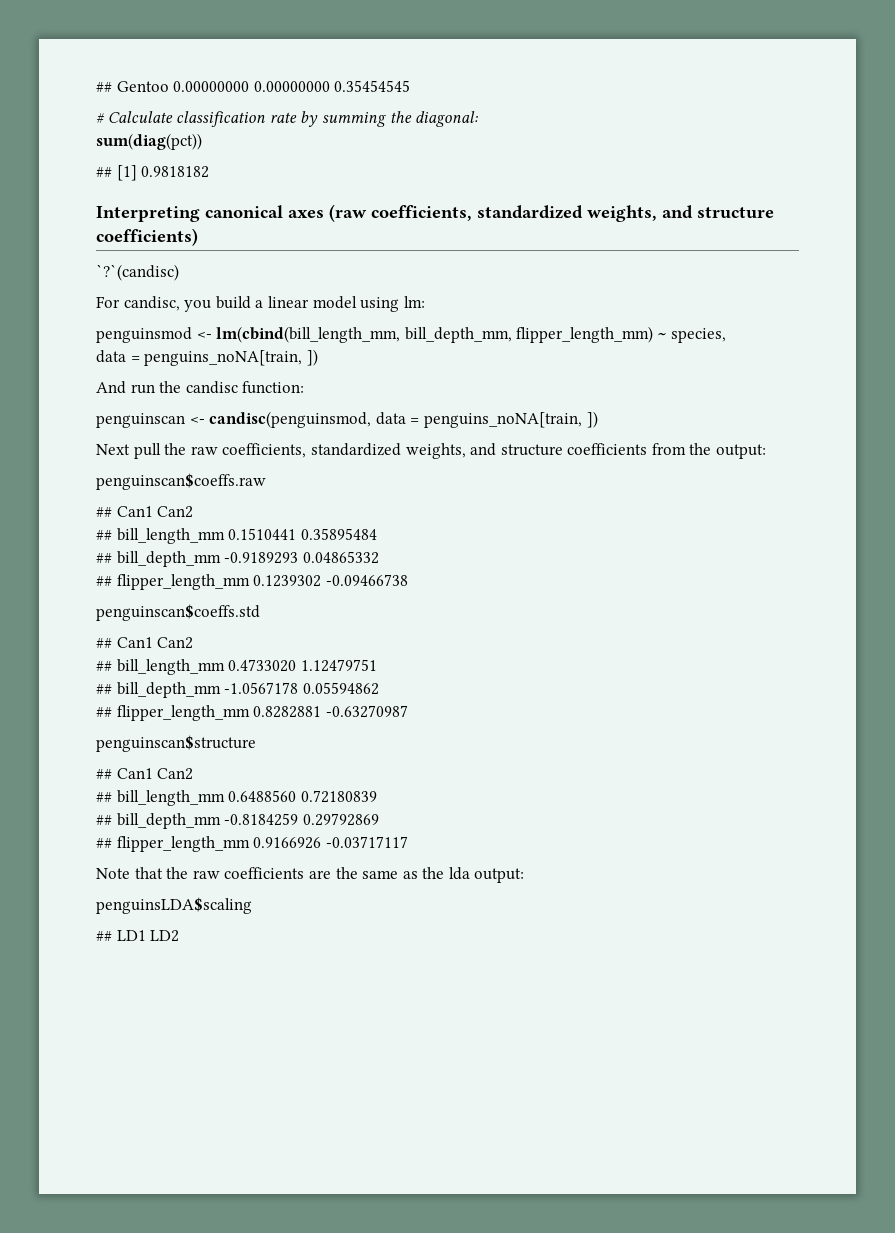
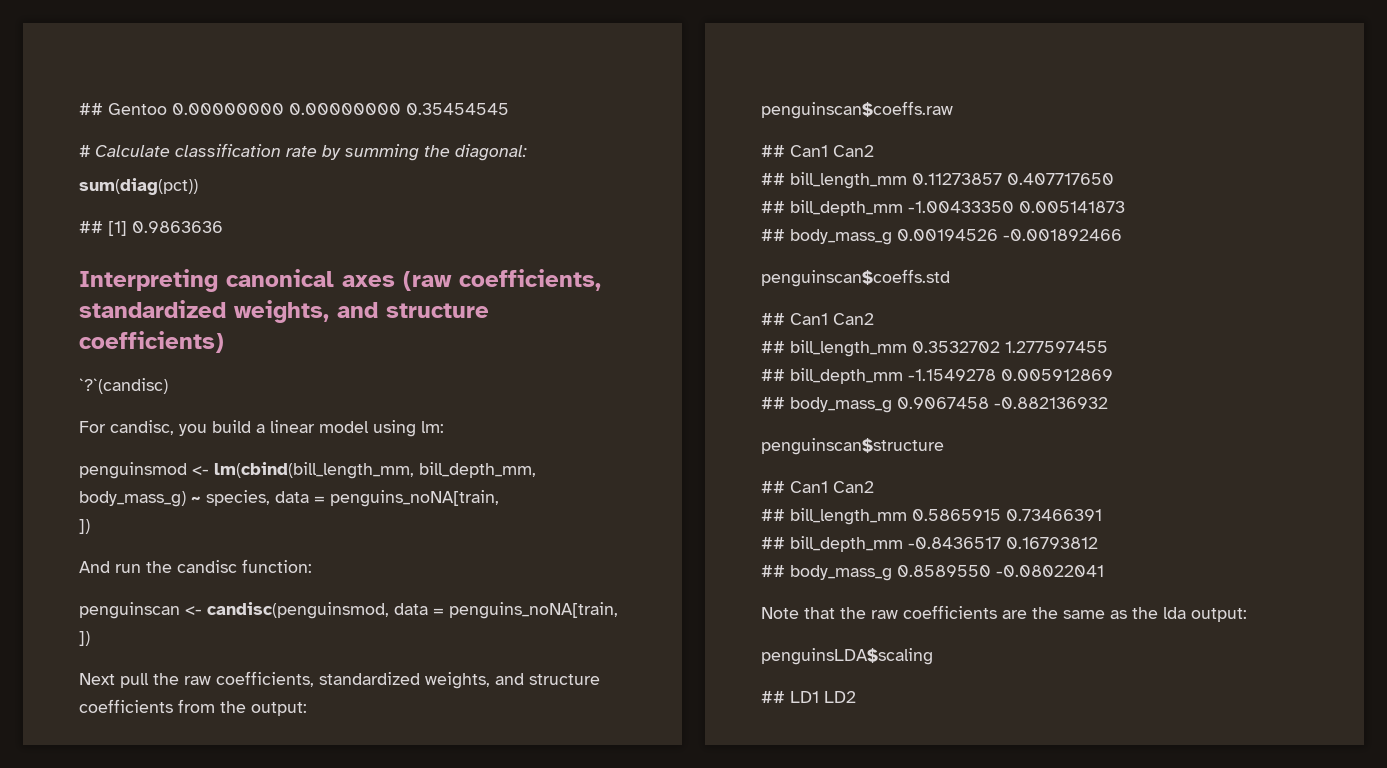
[141,166,210,178] 0.9818182 -> [132,221,223,233] 0.9863636
[516,326,654,343] flipper_length_mm) -> [79,491,186,507] body_mass_g)
[96,350,303,366] // data = penguins_noNA[train, -> [275,490,499,507] data = penguins_noNA[train, //
[228,528,377,540] [96,551,379,567] [96,574,408,590] 0.1510441 0.35895484 // ## bill_depth_mm -0.9189293 0.04865332 // ## flipper_length_mm 0.1239302 -0.09466738 -> [912,173,1114,185] [761,200,1125,216] [761,229,1122,245] 0.11273857 0.407717650 // ## bill_depth_mm -1.00433350 0.005141873 // ## body_mass_g 0.00194526 -0.001892466
[228,659,377,672] [96,682,379,698] [96,705,408,721] 0.4733020 1.12479751 // ## bill_depth_mm -1.0567178 0.05594862 // ## flipper_length_mm 0.8282881 -0.63270987 -> [912,341,1108,353] [761,368,1113,384] [761,397,1108,413] 0.3532702 1.277597455 // ## bill_depth_mm -1.1549278 0.005912869 // ## body_mass_g 0.9067458 -0.882136932
[228,790,377,803] [96,813,379,829] [96,836,408,852] 0.6488560 0.72180839 // ## bill_depth_mm -0.8184259 0.29792869 // ## flipper_length_mm 0.9166926 -0.03717117 -> [912,509,1102,521] [761,536,1098,552] [761,565,1104,581] 0.5865915 0.73466391 // ## bill_depth_mm -0.8436517 0.16793812 // ## body_mass_g 0.8589550 -0.08022041

